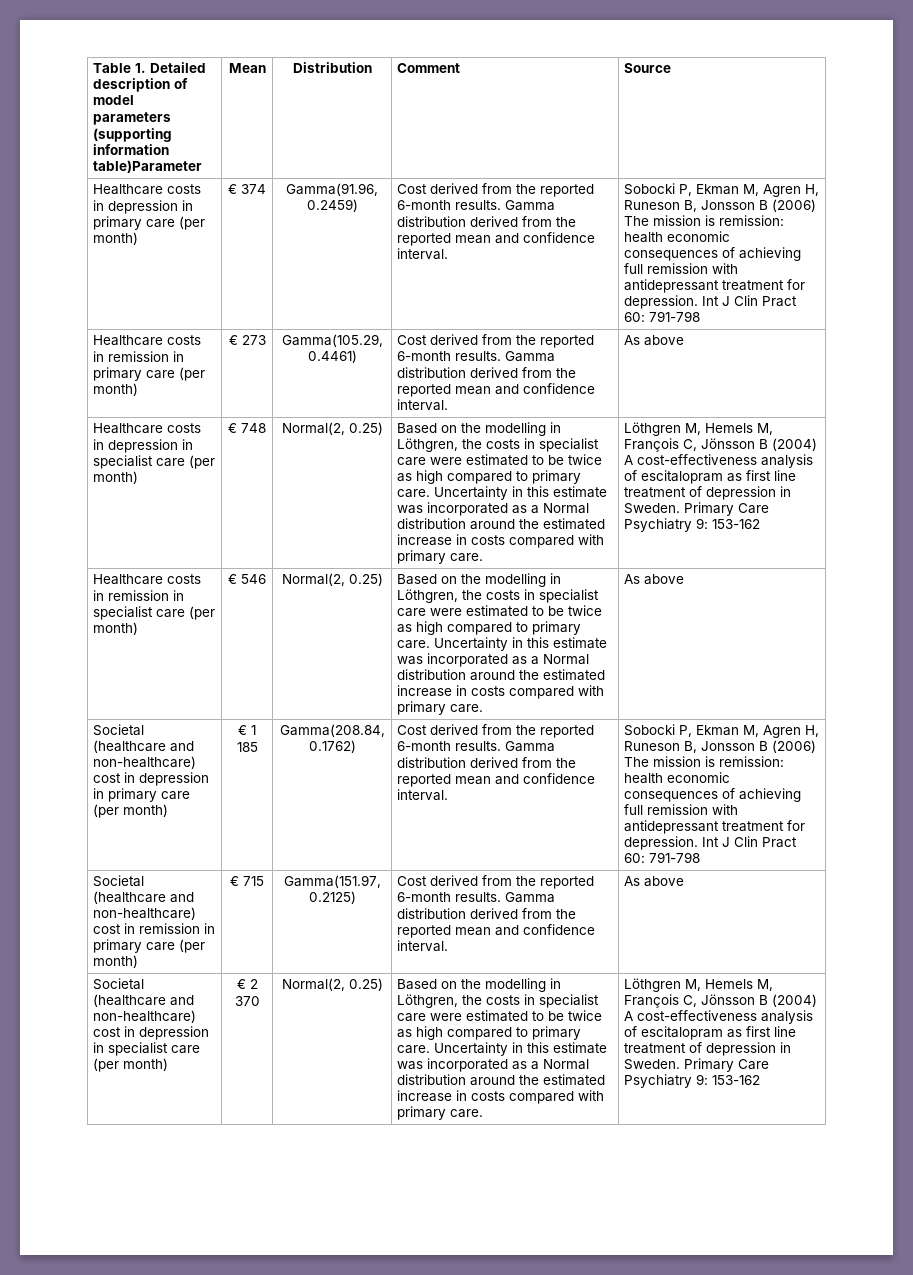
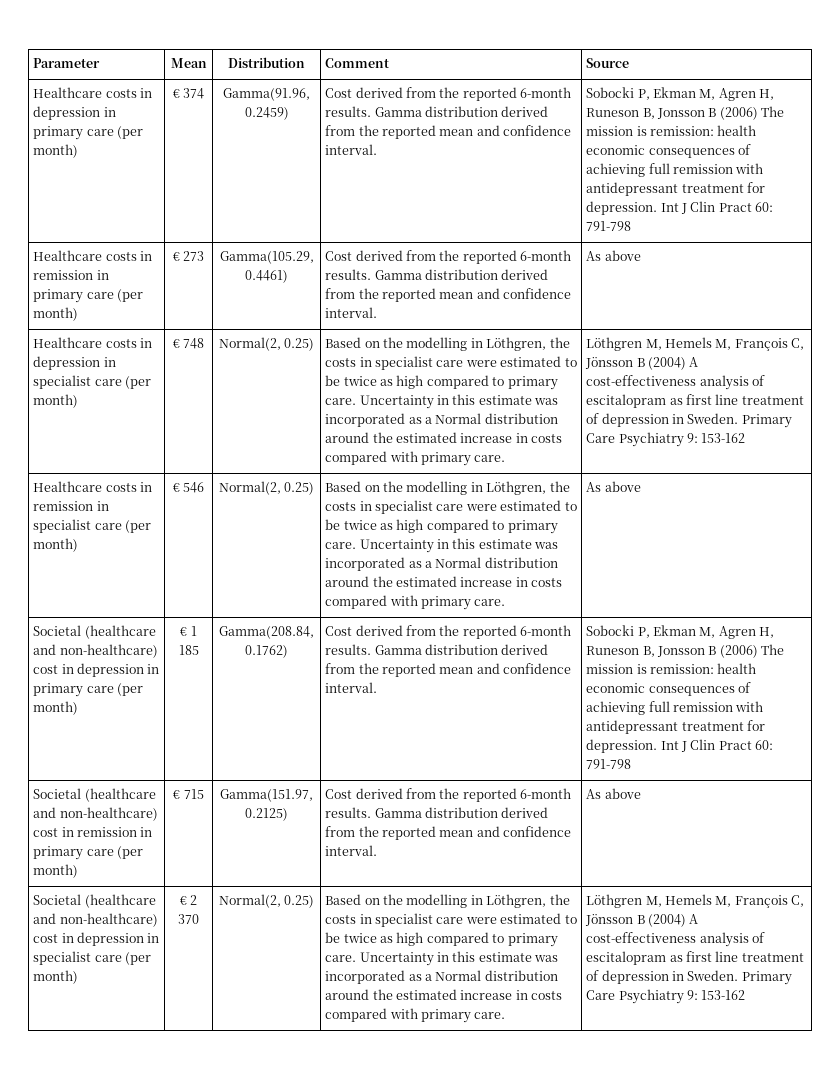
[93,62,207,73] [93,78,189,92] [93,95,135,105] [93,112,172,125] [93,128,173,142] [93,144,170,155] [93,160,203,173] Table 1. Detailed description of model parameters (supporting information table)Parameter -> [33,58,101,68] Parameter

